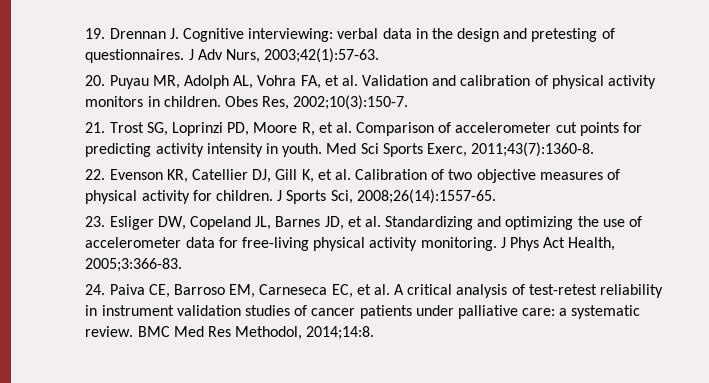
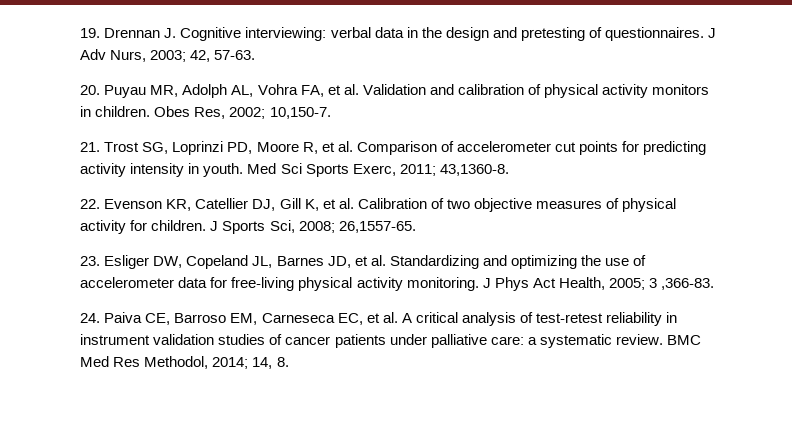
[264,48,380,63] 2003;42(1):57-63. -> [150,50,256,62] 2003; 42, 57-63.
[293,95,409,110] 2002;10(3):150-7. -> [229,107,331,119] 2002; 10,150-7.
[471,142,595,157] 2011;43(7):1360-8. -> [399,164,509,176] 2011; 43,1360-8.
[356,189,496,204] 2008;26(14):1557-65. -> [298,221,416,233] 2008; 26,1557-65.
[85,258,183,272] 2005;3:366-83. -> [608,278,714,290] 2005; 3 ,366-83.
[306,326,375,340] 2014;14:8. -> [212,357,289,369] 2014; 14, 8.

